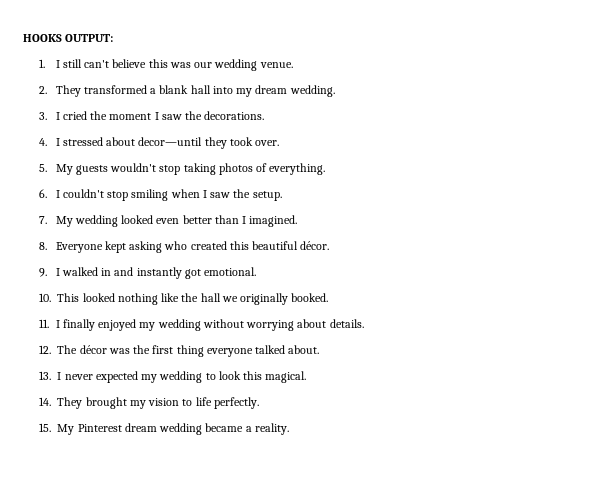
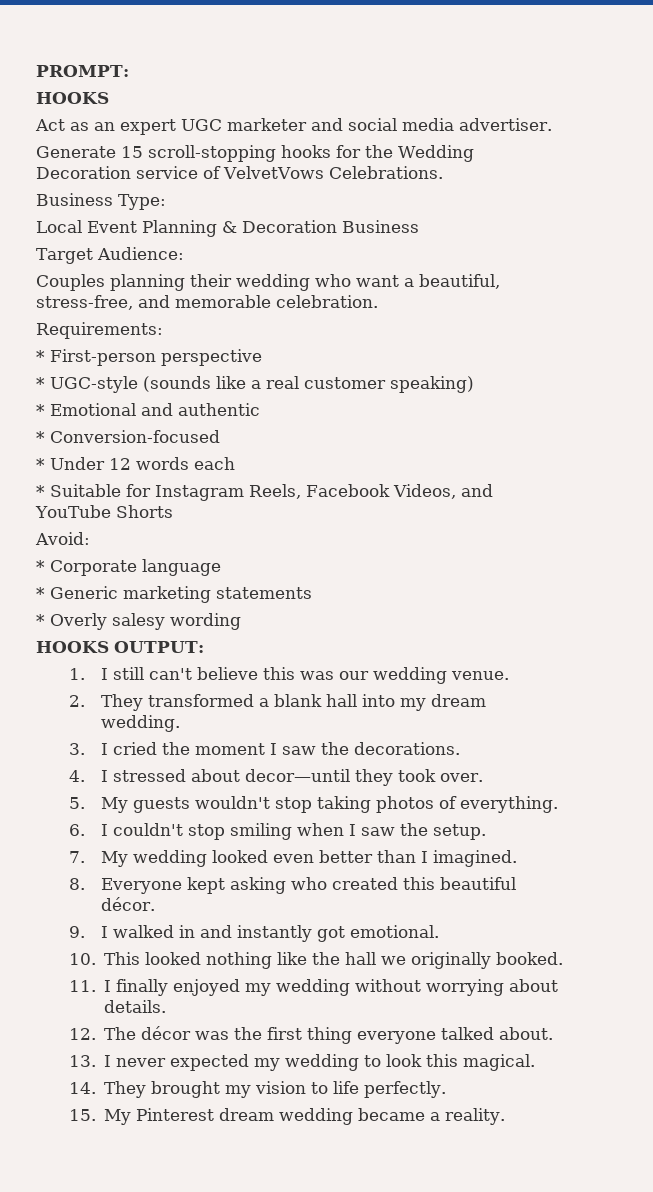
(23, 38) none -> [36,65,129,77] [36,92,109,104] [35,118,552,135] [36,145,474,162] [36,166,443,179] [36,193,166,210] [36,220,419,237] [36,247,184,264] [36,274,500,291] [36,295,378,310] [36,322,163,339] [36,349,262,366] [36,376,474,393] [36,403,260,416] [36,430,220,443] [36,457,235,470] [36,484,493,501] [35,505,173,518] [35,532,90,545] [36,559,221,576] [36,586,312,603] [36,613,241,630] PROMPT: // HOOKS // Act as an expert UGC marketer and social media advertiser. // Generate 15 scroll-stopping hooks for the Wedding Decoration service of VelvetVows Celebrations. // Business Type: // Local Event Planning & Decoration Business // Target Audience: // Couples planning their wedding who want a beautiful, stress-free, and memorable celebration. // Requirements: // * First-person perspective // * UGC-style (sounds like a real customer speaking) // * Emotional and authentic // * Conversion-focused // * Under 12 words each // * Suitable for Instagram Reels, Facebook Videos, and YouTube Shorts // Avoid: // * Corporate language // * Generic marketing statements // * Overly salesy wording //

